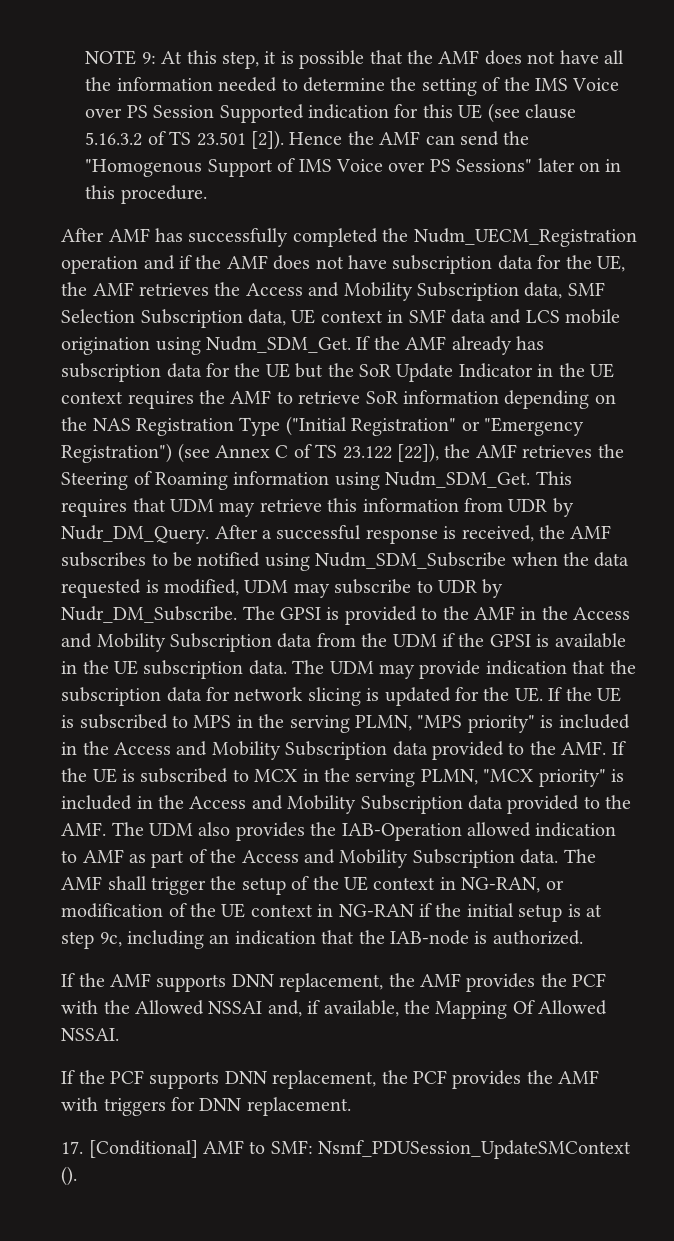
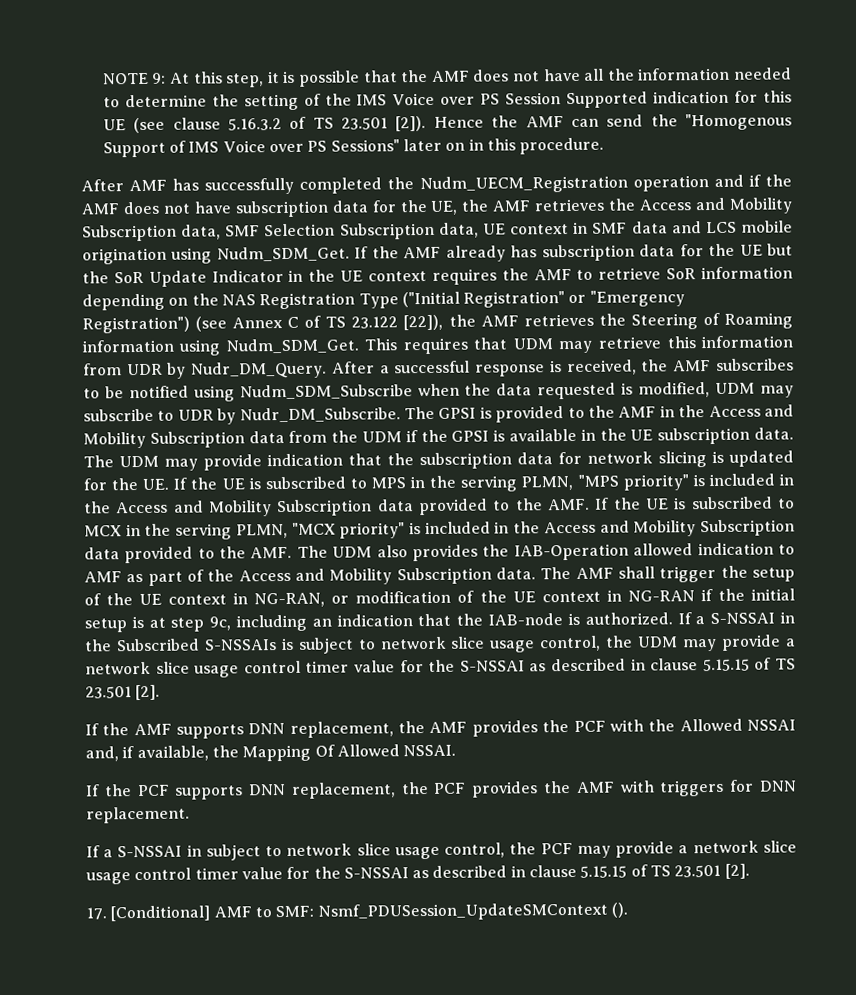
(583, 937) none -> [677,611,796,625] [83,634,796,654] [84,657,796,678] [84,684,161,701] If a S-NSSAI in the Subscribed S-NSSAIs is subject to network slice usage control, the UDM may provide a network slice usage control timer value for the S-NSSAI as described in clause 5.15.15 of TS 23.501 [2].
(351, 1106) none -> [85,840,798,861] [85,863,750,885] // If a S-NSSAI in subject to network slice usage control, the PCF may provide a network slice usage control timer value for the S-NSSAI as described in clause 5.15.15 of TS 23.501 [2].

